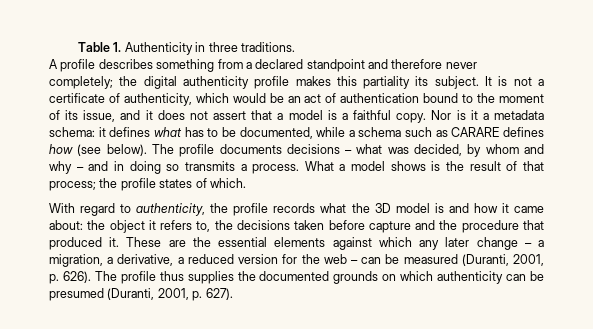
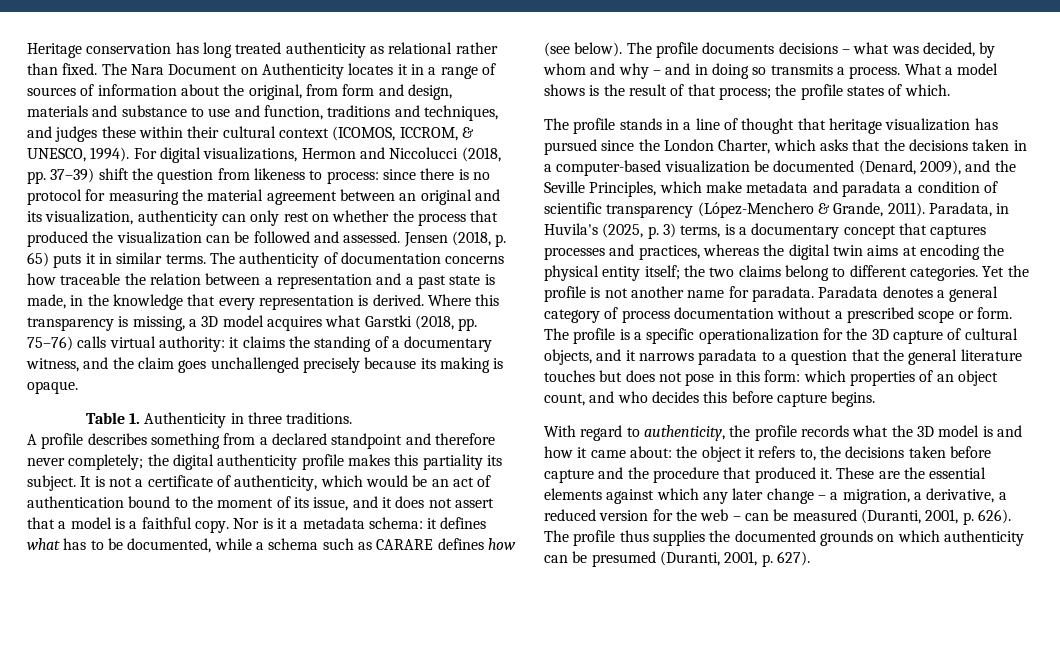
(78, 47) none -> [27,42,498,58] [27,63,496,79] [27,84,452,100] [27,105,498,121] [27,126,474,142] [27,147,501,163] [27,168,490,184] [27,189,500,205] [27,210,499,226] [27,231,507,247] [27,252,505,268] [27,273,495,289] [27,294,500,310] [27,315,478,331] [27,336,493,352] [26,357,504,373] [27,381,78,394] Heritage conservation has long treated authenticity as relational rather than fixed. The Nara Document on Authenticity locates it in a range of sources of information about the original, from form and design, materials and substance to use and function, traditions and techniques, and judges these within their cultural context (ICOMOS, ICCROM, & UNESCO, 1994). For digital visualizations, Hermon and Niccolucci (2018, pp. 37–39) shift the question from likeness to process: since there is no protocol for measuring the material agreement between an original and its visualization, authenticity can only rest on whether the process that produced the visualization can be followed and assessed. Jensen (2018, p. 65) puts it in similar terms. The authenticity of documentation concerns how traceable the relation between a representation and a past state is made, in the knowledge that every representation is derived. Where this transparency is missing, a 3D model acquires what Garstki (2018, pp. 75–76) calls virtual authority: it claims the standing of a documentary witness, and the claim goes unchallenged precisely because its making is opaque. //
(246, 183) none -> [544,118,998,134] [544,139,1027,155] [544,160,1016,176] [544,181,998,197] [544,202,1010,218] [544,223,987,239] [544,244,1005,260] [544,265,1029,281] [544,286,999,302] [544,307,1012,323] [544,328,1018,344] [544,349,1022,365] [544,370,998,386] [544,391,876,407] // The profile stands in a line of thought that heritage visualization has pursued since the London Charter, which asks that the decisions taken in a computer-based visualization be documented (Denard, 2009), and the Seville Principles, which make metadata and paradata a condition of scientific transparency (López-Menchero & Grande, 2011). Paradata, in Huvila's (2025, p. 3) terms, is a documentary concept that captures processes and practices, whereas the digital twin aims at encoding the physical entity itself; the two claims belong to different categories. Yet the profile is not another name for paradata. Paradata denotes a general category of process documentation without a prescribed scope or form. The profile is a specific operationalization for the 3D capture of cultural objects, and it narrows paradata to a question that the general literature touches but does not pose in this form: which properties of an object count, and who decides this before capture begins.

